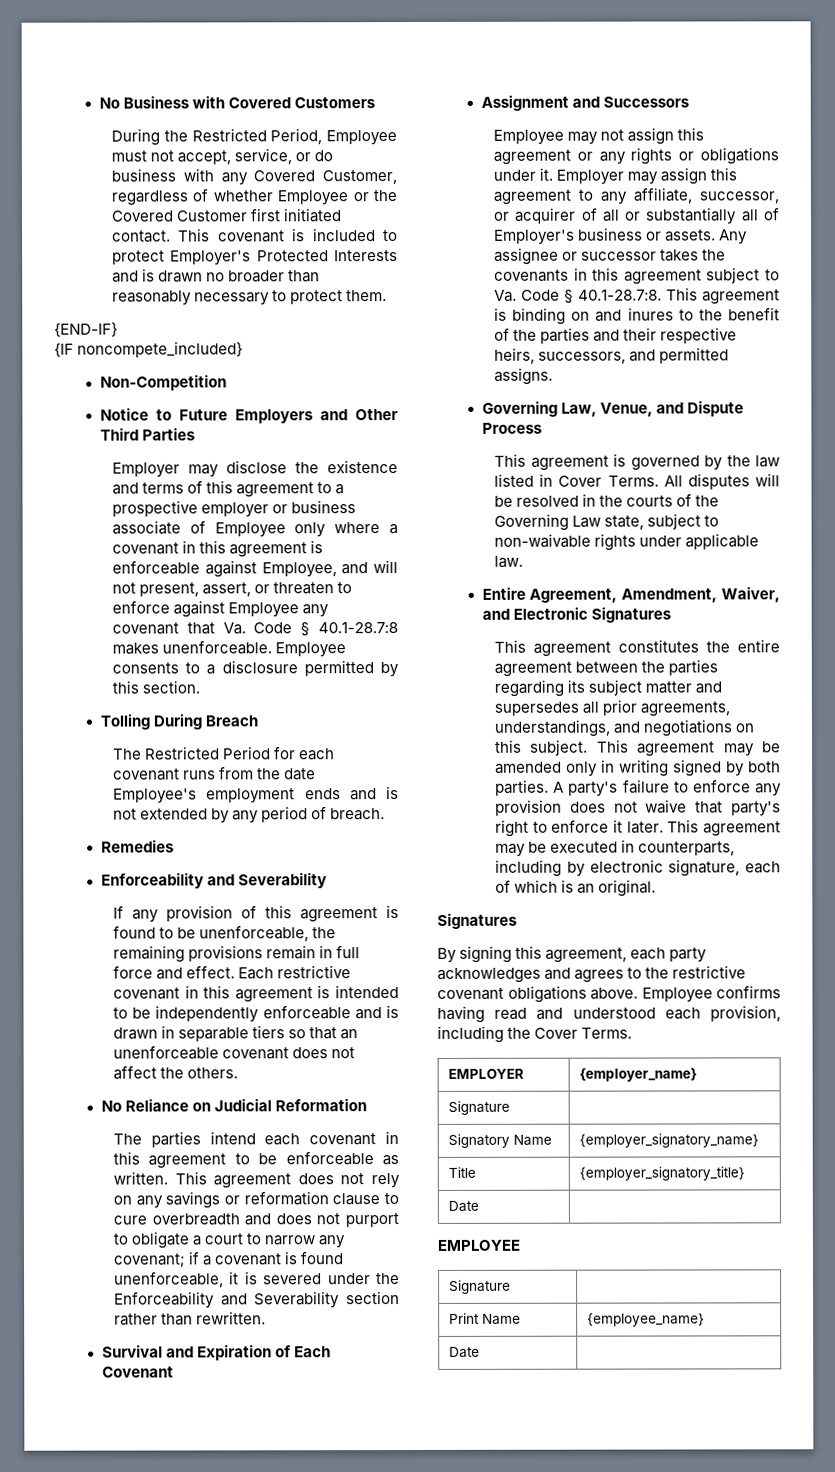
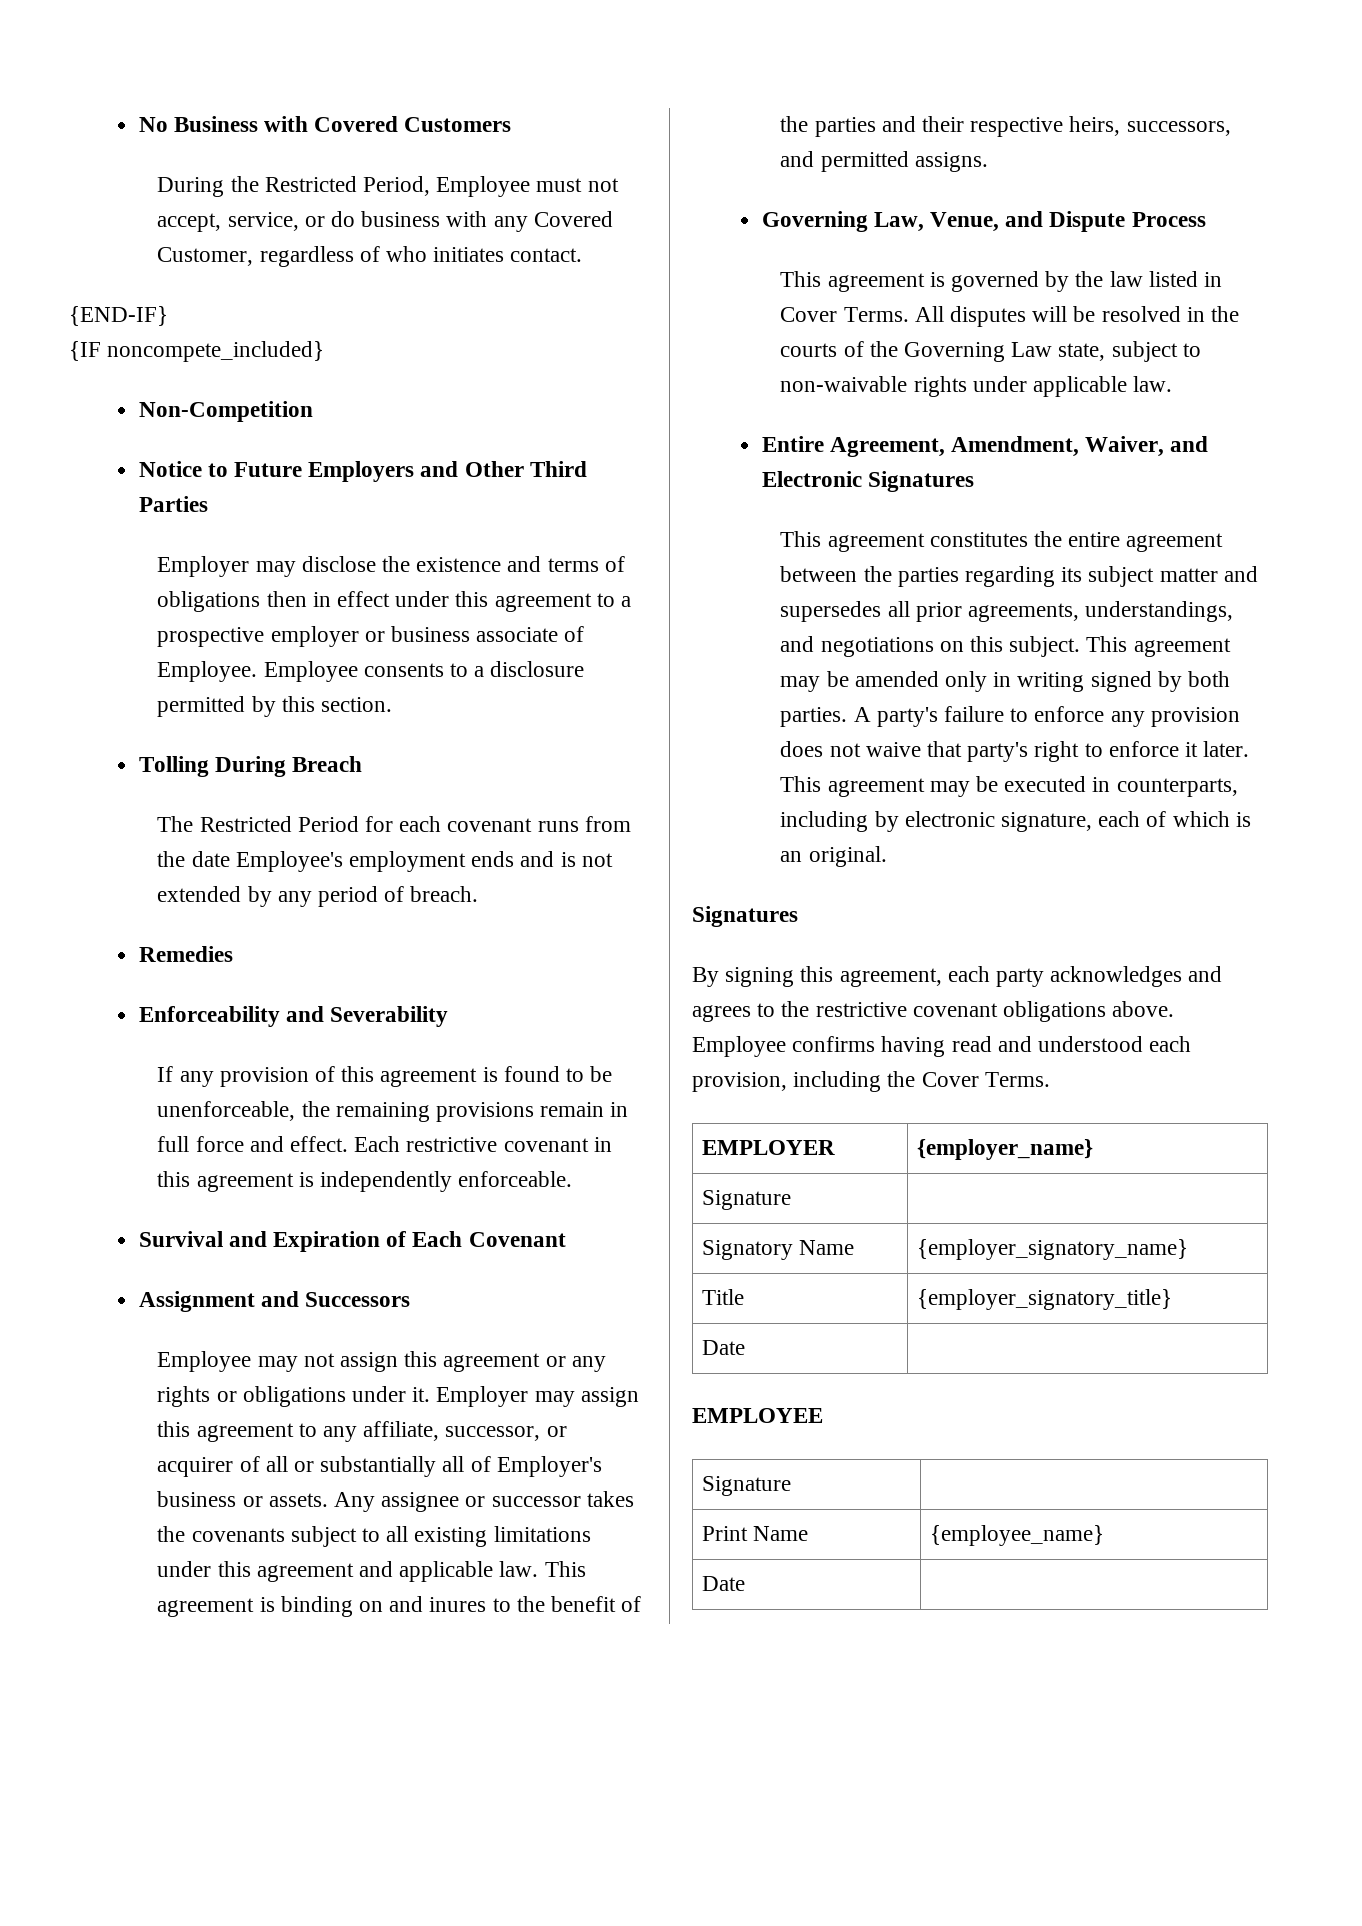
[212,190,397,206] [111,208,343,223] [112,228,398,243] [112,250,398,266] [112,268,321,283] [112,290,388,306] whether Employee or the Covered Customer first initiated contact. This covenant is included to protect Employer's Protected Interests and is drawn no broader than reasonably necessary to protect them. -> [386,246,583,262] who initiates contact.
(204, 487) none -> [157,591,450,612] obligations then in effect under
[214,522,398,538] [112,540,324,558] [112,560,398,578] [112,582,353,597] [112,600,330,618] [112,622,398,637] [112,640,273,655] Employee only where a covenant in this agreement is enforceable against Employee, and will not present, assert, or threaten to enforce against Employee any covenant that Va. Code § 40.1-28.7:8 makes unenforceable. -> [157,661,258,682] Employee.
[334,985,399,999] [113,1005,399,1023] [113,1025,359,1042] [113,1045,356,1060] [113,1065,239,1080] [100,1098,367,1112] [113,1131,399,1148] [113,1151,399,1169] [113,1171,400,1189] [113,1191,399,1209] [113,1213,399,1228] [113,1231,346,1249] [113,1251,345,1268] [114,1271,400,1288] [114,1291,401,1309] [114,1311,267,1326] intended to be independently enforceable and is drawn in separable tiers so that an unenforceable covenant does not affect the others. // No Reliance on Judicial Reformation // The parties intend each covenant in this agreement to be enforceable as written. This agreement does not rely on any savings or reformation clause to cure overbreadth and does not purport to obligate a court to narrow any covenant; if a covenant is found unenforceable, it is severed under the Enforceability and Severability section rather than rewritten. -> [320,1171,573,1192] independently enforceable.
[573,267,780,285] [494,289,663,304] in this agreement subject to Va. Code § 40.1-28.7:8. -> [290,1526,591,1547] [157,1561,539,1582] subject to all existing limitations under this agreement and applicable law.

